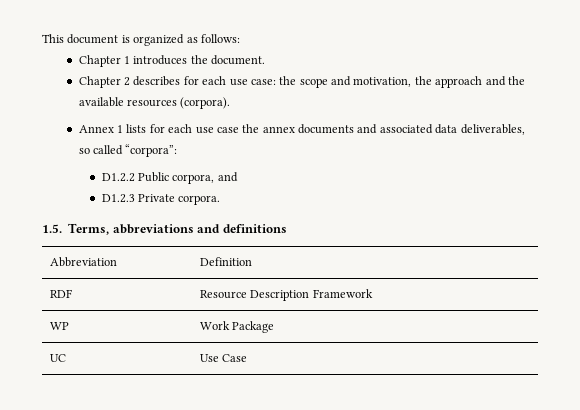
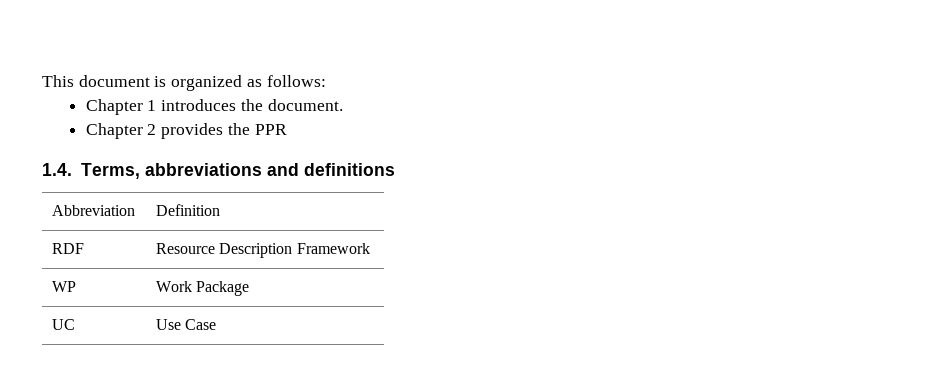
[133,76,525,88] [78,97,231,109] [78,124,525,135] [78,144,178,157] [101,172,238,184] [101,194,221,205] [42,224,62,233] describes for each use case: the scope and motivation, the approach and the available resources (corpora). // Annex 1 lists for each use case the annex documents and associated data deliverables, so called “corpora”: // D1.2.2 Public corpora, and // D1.2.3 Private corpora. // 1.5. -> [161,123,287,139] [42,163,72,176] provides the PPR // 1.4.

